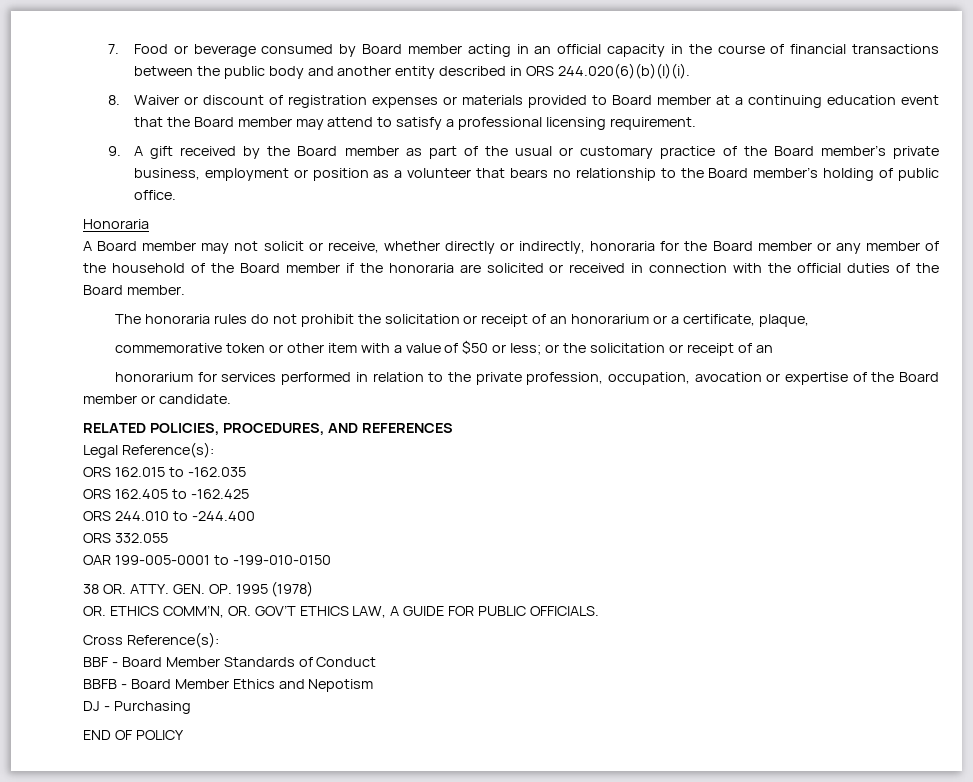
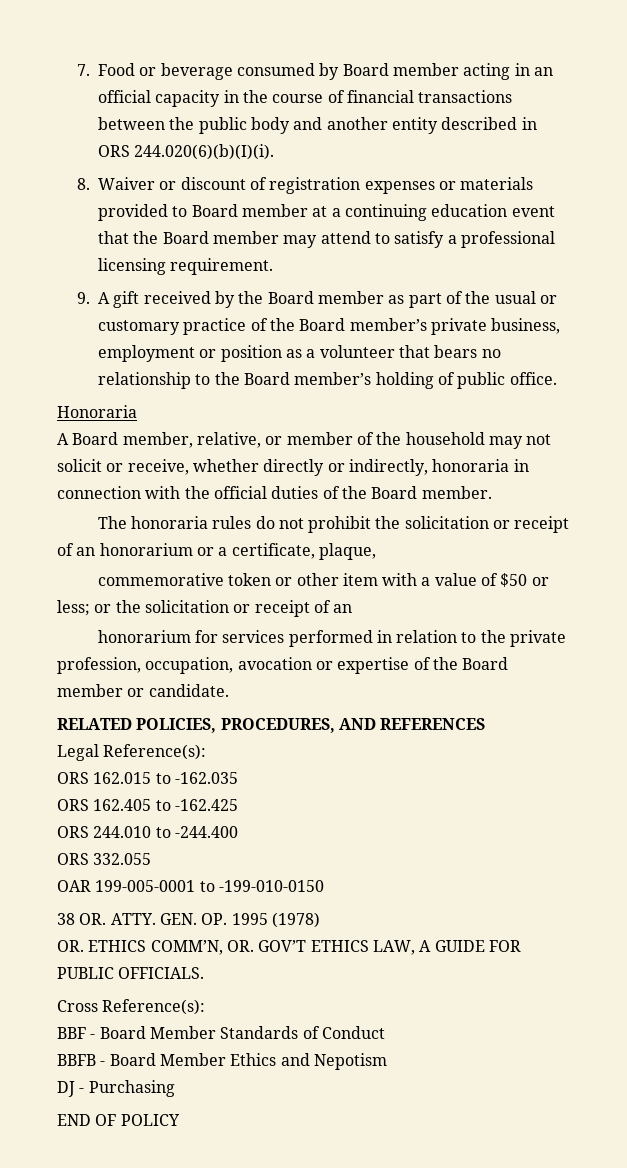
[142,241,197,251] member -> [122,432,485,448] member, relative, or member of the household
[660,241,940,254] [83,263,626,273] for the Board member or any member of the household of the Board member if the honoraria are solicited or received -> (510, 465) none

